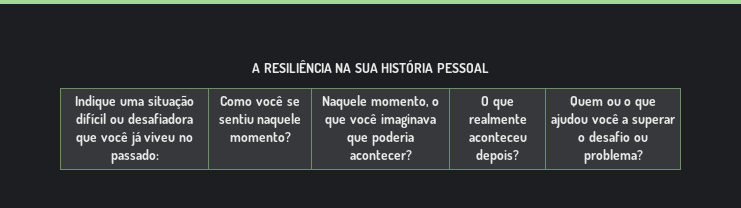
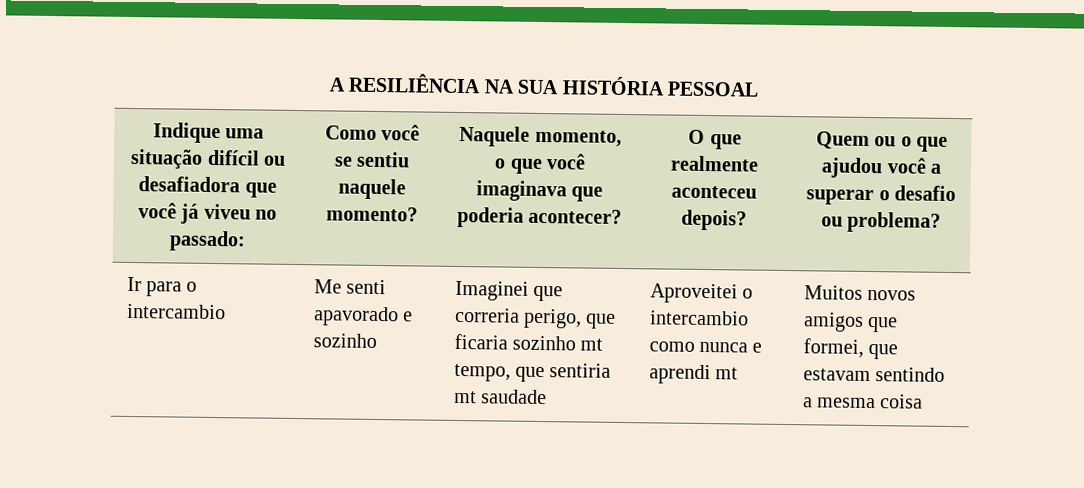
(643, 156) none -> [126,276,198,297] [126,303,226,320] [313,279,386,295] [312,306,413,327] [312,333,377,348] [454,280,563,302] [454,307,617,329] [453,333,604,351] [453,363,612,383] [453,389,547,405] [649,283,753,304] [649,310,749,326] [648,341,763,353] [648,364,738,385] [803,285,916,301] [802,312,898,333] [802,338,898,360] [802,367,945,382] [802,394,924,409] // Ir para o intercambio | Me senti apavorado e sozinho | Imaginei que correria perigo, que ficaria sozinho mt tempo, que sentiria mt saudade | Aproveitei o intercambio como nunca e aprendi mt | Muitos novos amigos que formei, que estavam sentindo a mesma coisa

